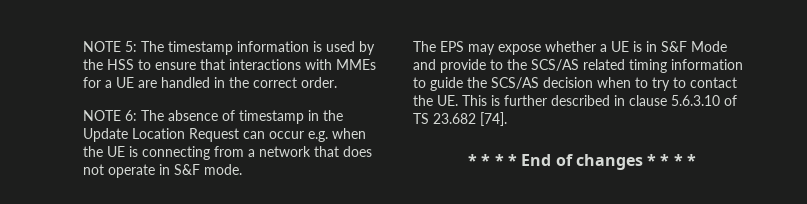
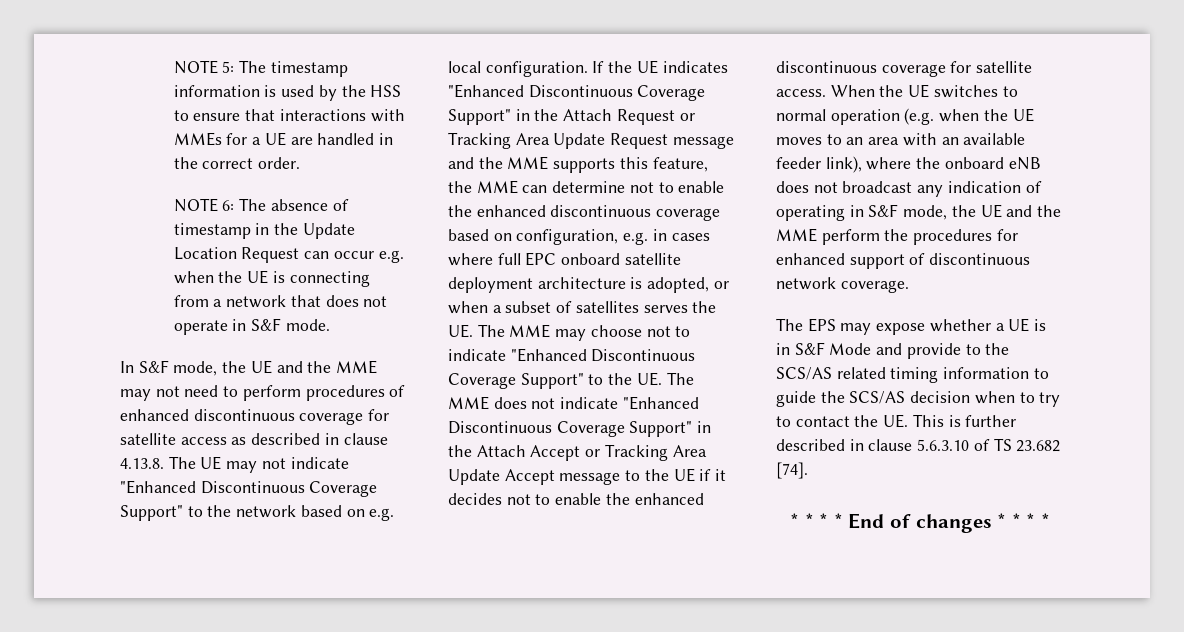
(242, 169) none -> [120,360,378,376] [120,385,406,401] [120,409,390,425] [120,433,388,445] [120,456,349,473] [120,480,378,497] [120,505,395,521] [448,60,728,77] [448,84,706,101] [448,109,695,125] [448,132,734,149] [448,156,708,173] [448,180,725,194] [448,205,721,221] [448,229,710,245] [448,252,681,266] [448,277,729,293] [448,301,717,314] [448,324,691,341] [448,348,696,362] [448,372,694,389] [448,396,699,410] [448,421,712,437] [448,444,707,461] [448,468,727,485] [448,493,704,505] [776,61,1033,77] [776,84,1018,98] [776,108,1034,125] [776,133,1026,146] [776,156,1041,173] [776,181,1042,197] [776,204,1062,221] [776,228,1018,245] [776,253,1031,269] [776,277,909,293] // In S&F mode, the UE and the MME may not need to perform procedures of enhanced discontinuous coverage for satellite access as described in clause 4.13.8. The UE may not indicate "Enhanced Discontinuous Coverage Support" to the network based on e.g. local configuration. If the UE indicates "Enhanced Discontinuous Coverage Support" in the Attach Request or Tracking Area Update Request message and the MME supports this feature, the MME can determine not to enable the enhanced discontinuous coverage based on configuration, e.g. in cases where full EPC onboard satellite deployment architecture is adopted, or when a subset of satellites serves the UE. The MME may choose not to indicate "Enhanced Discontinuous Coverage Support" to the UE. The MME does not indicate "Enhanced Discontinuous Coverage Support" in the Attach Accept or Tracking Area Update Accept message to the UE if it decides not to enable the enhanced discontinuous coverage for satellite access. When the UE switches to normal operation (e.g. when the UE moves to an area with an available feeder link), where the onboard eNB does not broadcast any indication of operating in S&F mode, the UE and the MME perform the procedures for enhanced support of discontinuous network coverage.

